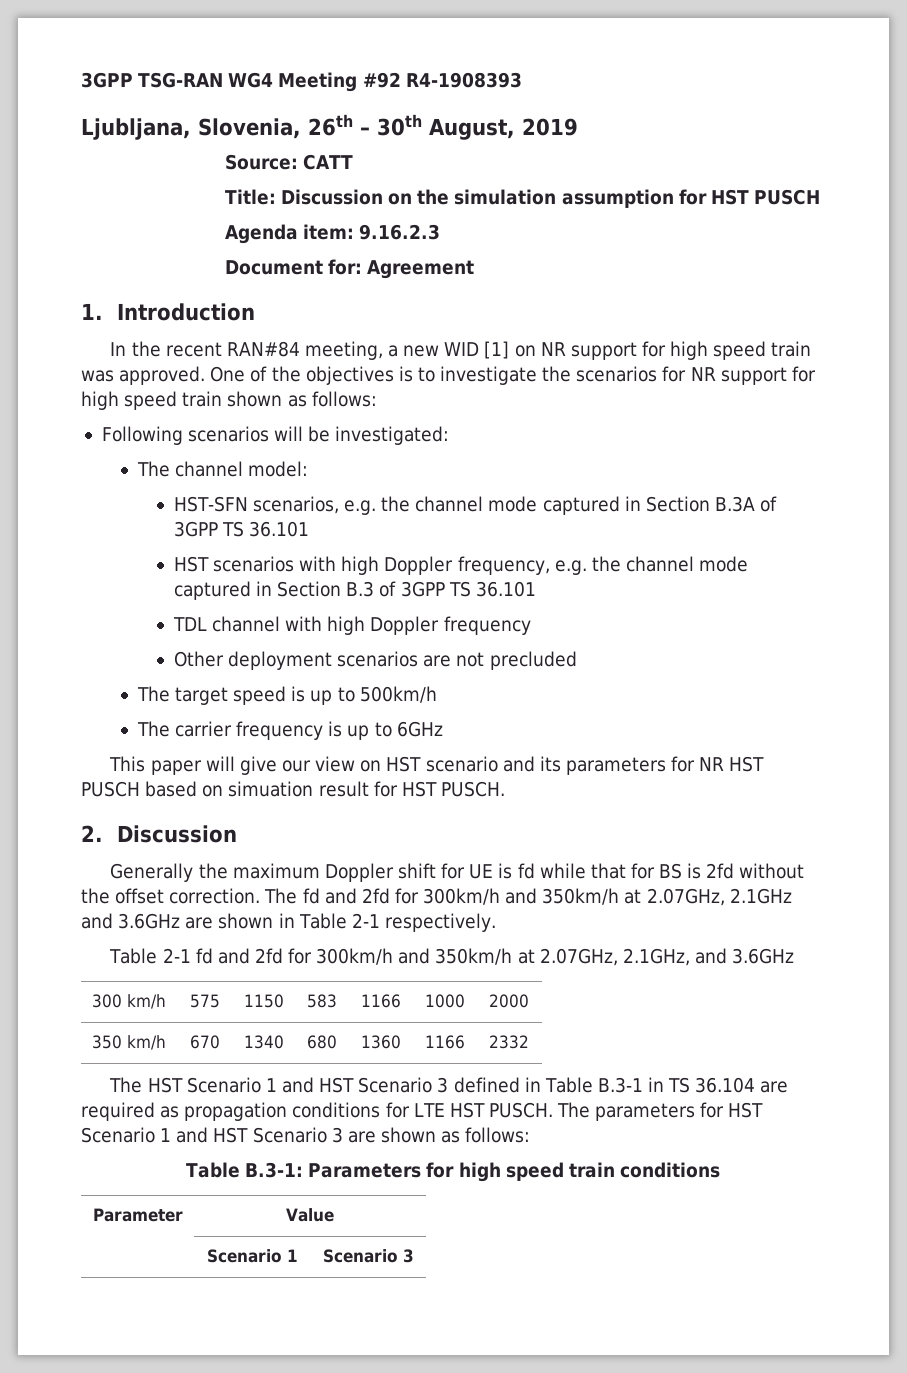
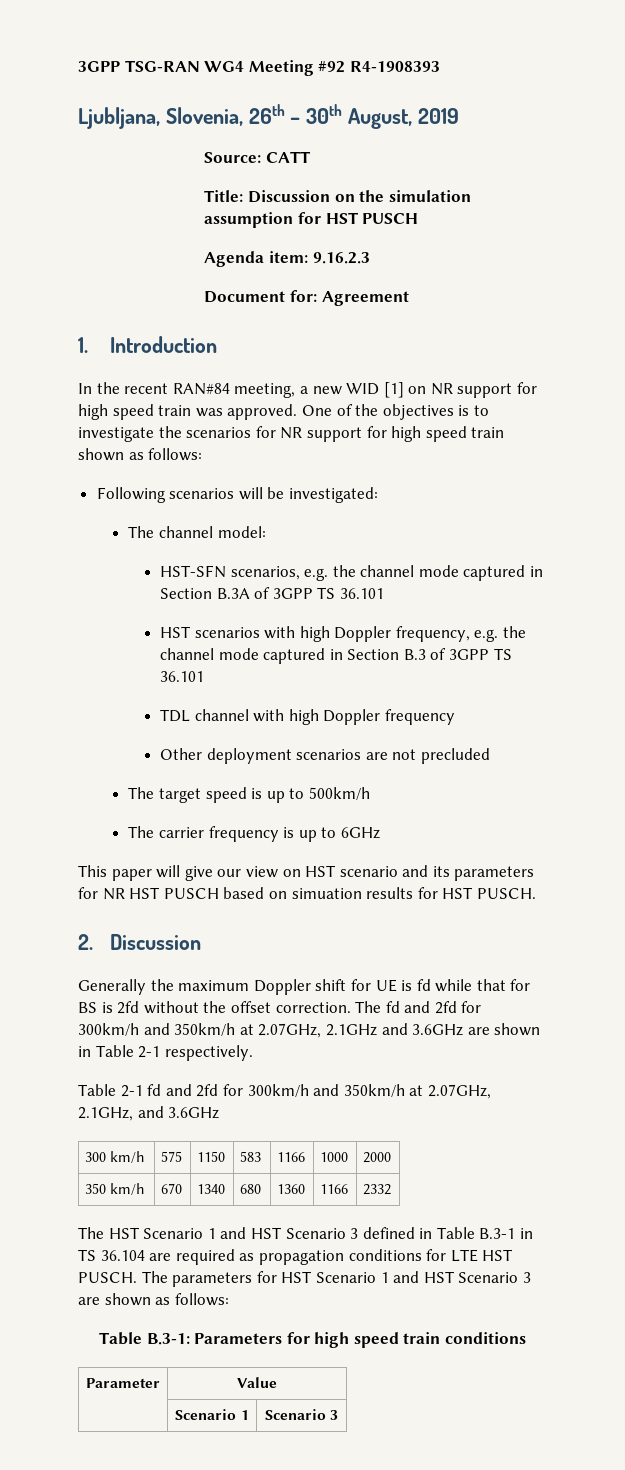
[318,781,369,797] result -> [366,887,414,899] results

